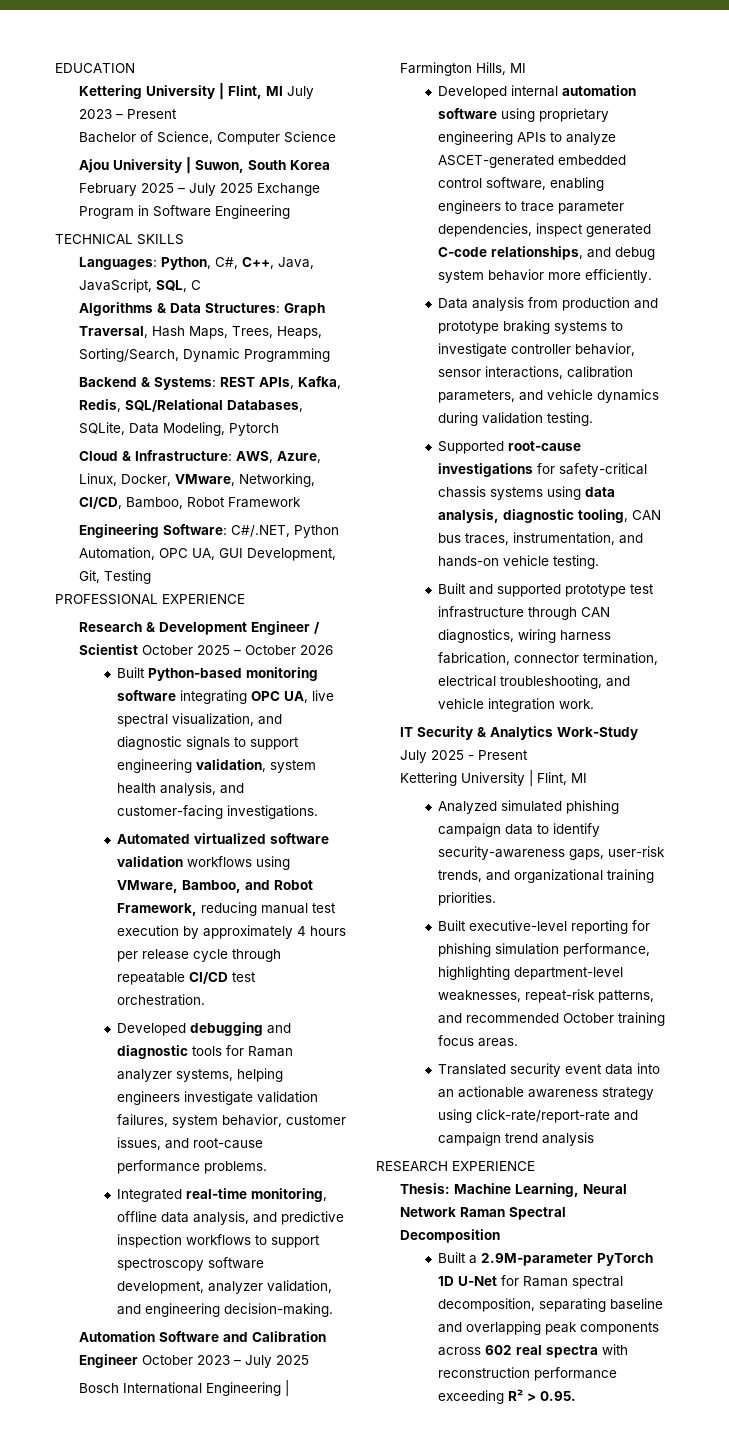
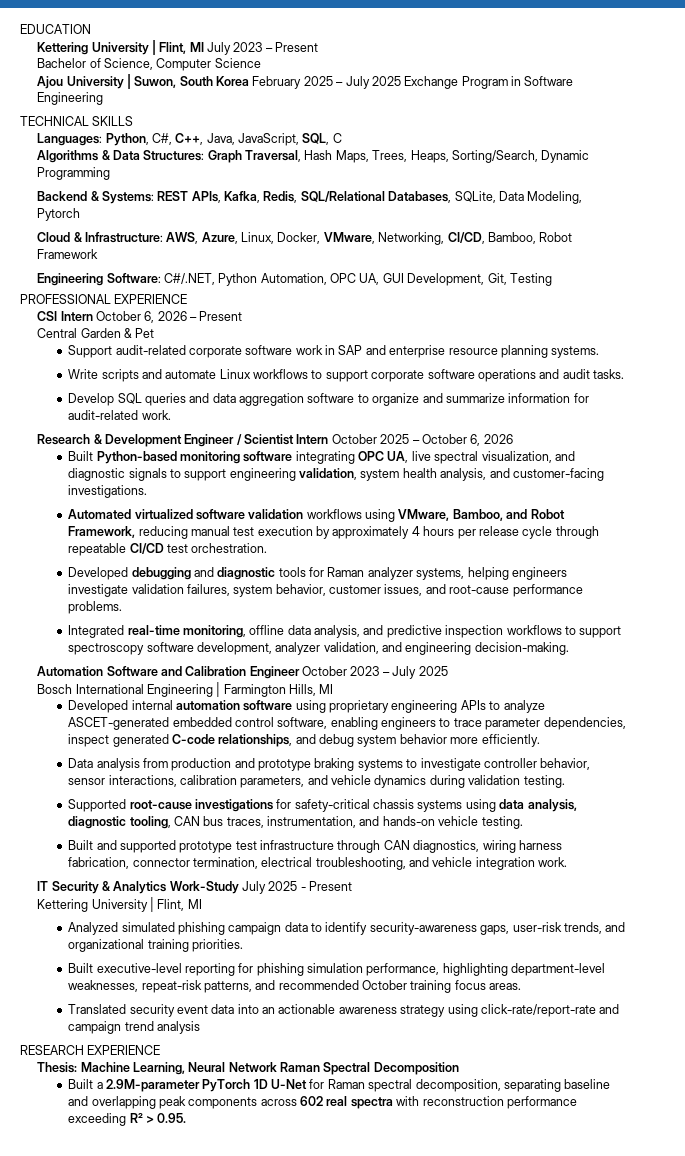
(245, 599) none -> [37,311,243,323] [37,328,155,338] [68,345,600,358] [68,369,625,382] [68,393,589,406] [68,410,171,420] // CSI Intern October 6, 2026 – Present // Central Garden & Pet // Support audit-related corporate software work in SAP and enterprise resource planning systems. // Write scripts and automate Linux workflows to support corporate software operations and audit tasks. // Develop SQL queries and data aggregation software to organize and summarize information for audit-related work.
(138, 649) none -> [296,434,329,444] Intern
(296, 650) none -> [470,434,481,446] 6,

